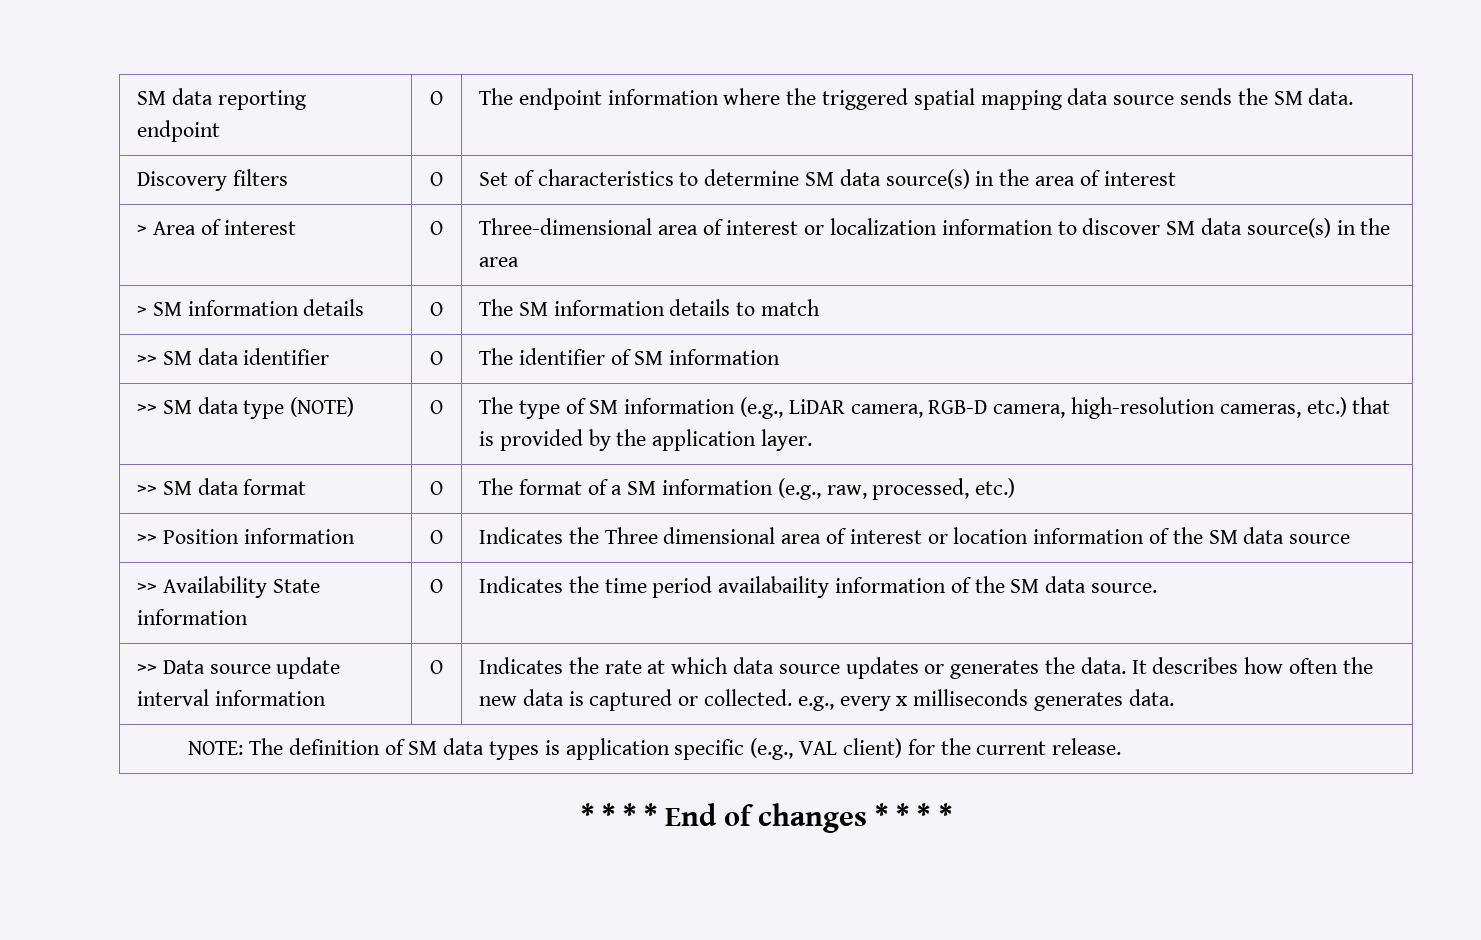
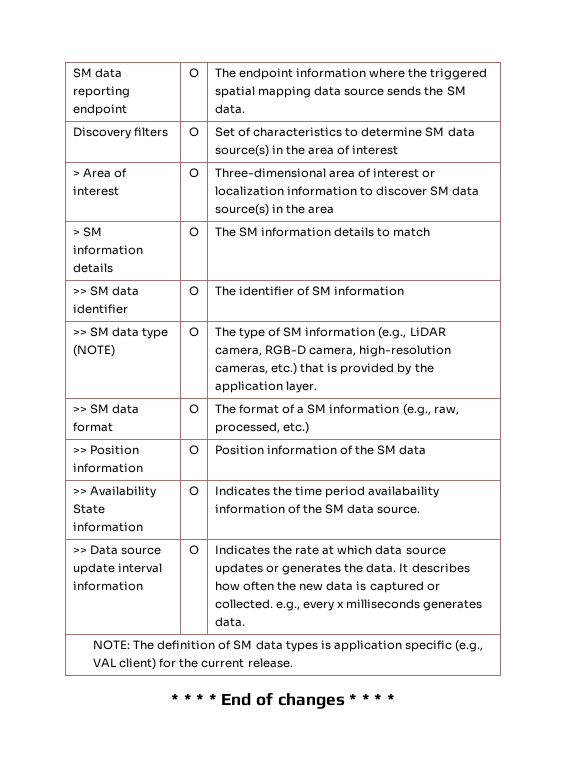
[479,527,1351,544] Indicates the Three dimensional area of interest or location information of the SM data source -> [214,445,427,455] Position information of the SM data

